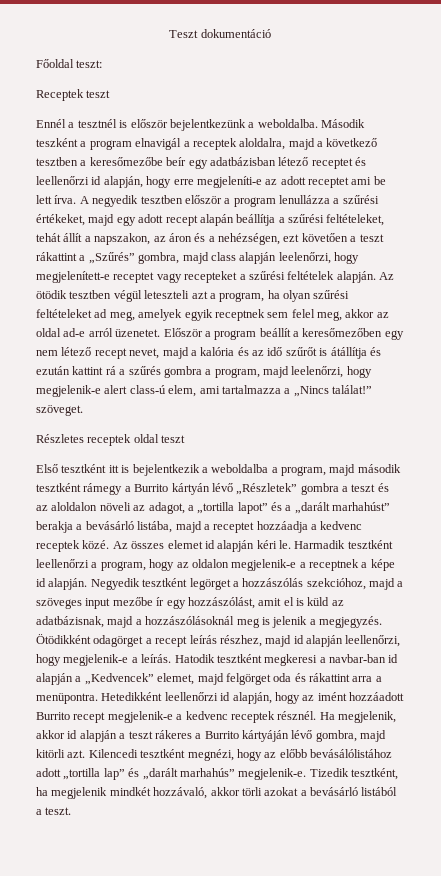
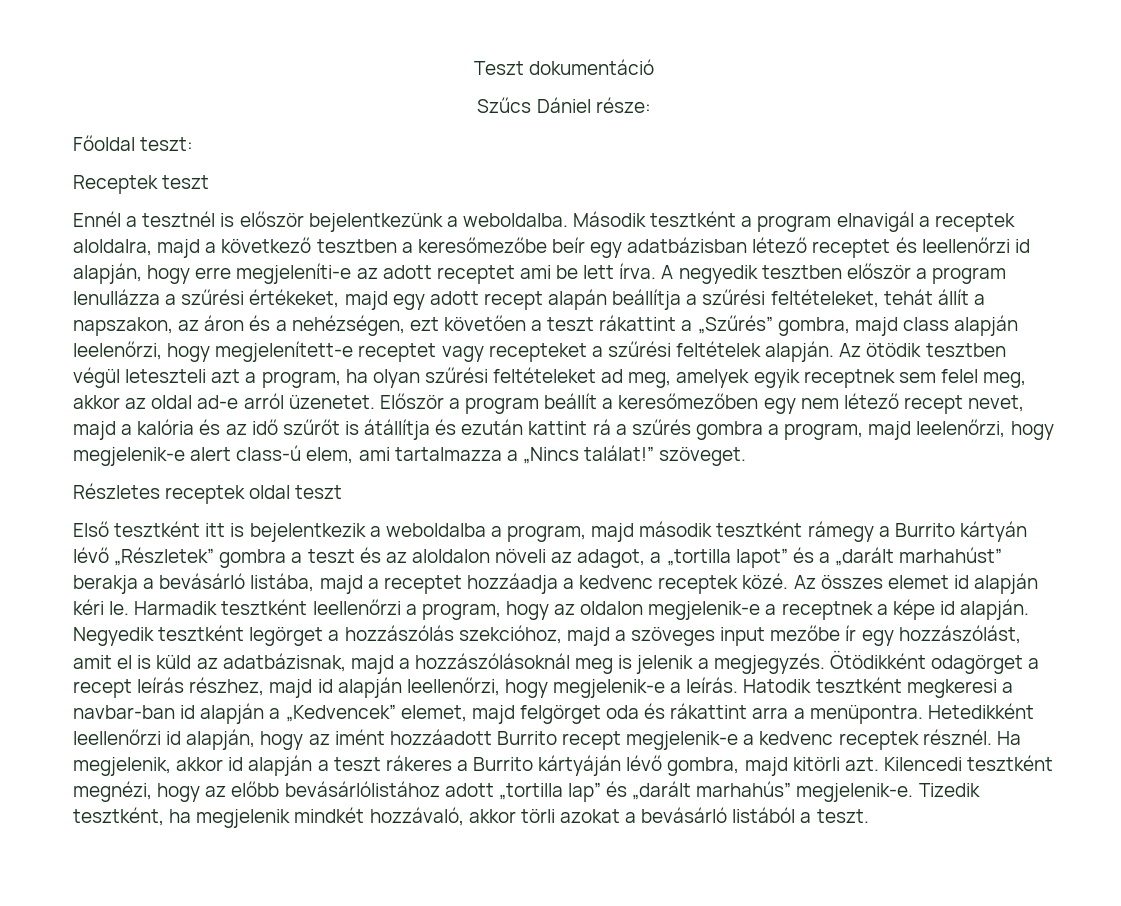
(271, 33) none -> [477,97,651,113] // Szűcs Dániel része:
[36,138,78,147] teszként -> [650,211,737,227] tesztként
[310,749,392,758] bevásálólistához -> [284,781,440,797] bevásárlólistához

